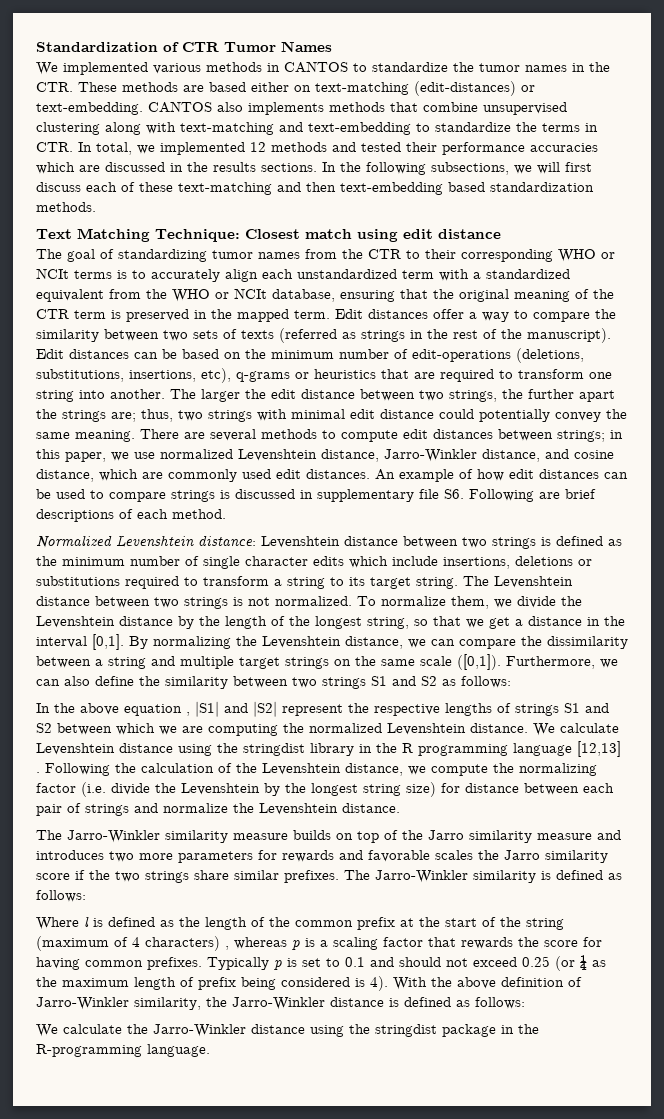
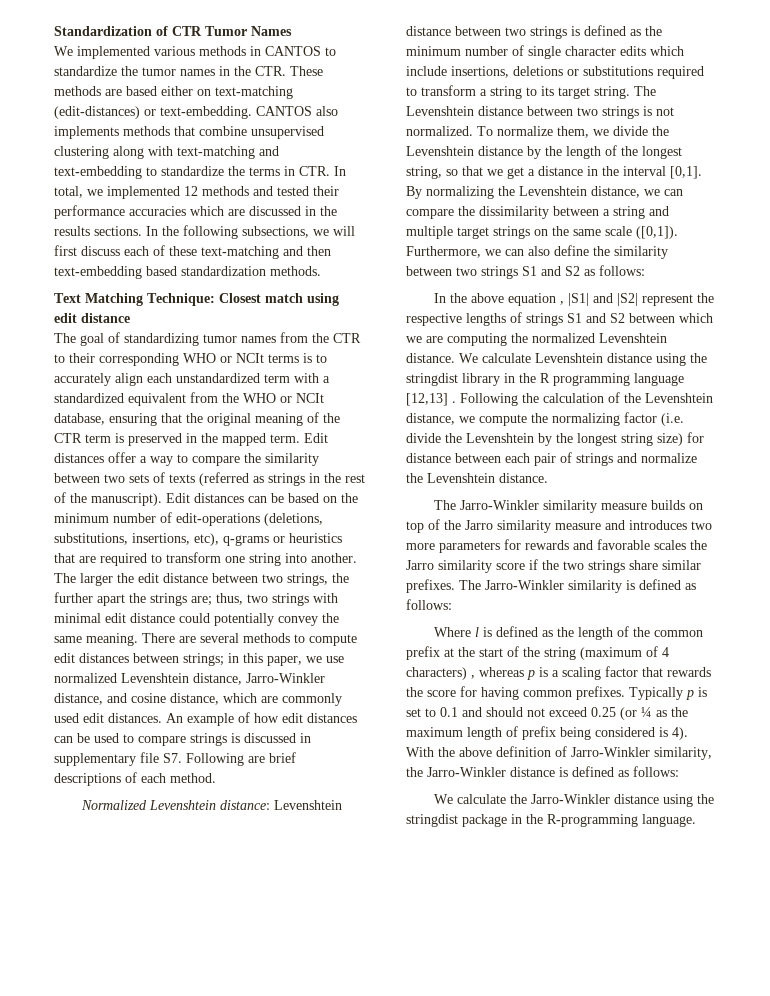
[444,489,464,499] S6. -> [163,753,182,763] S7.

